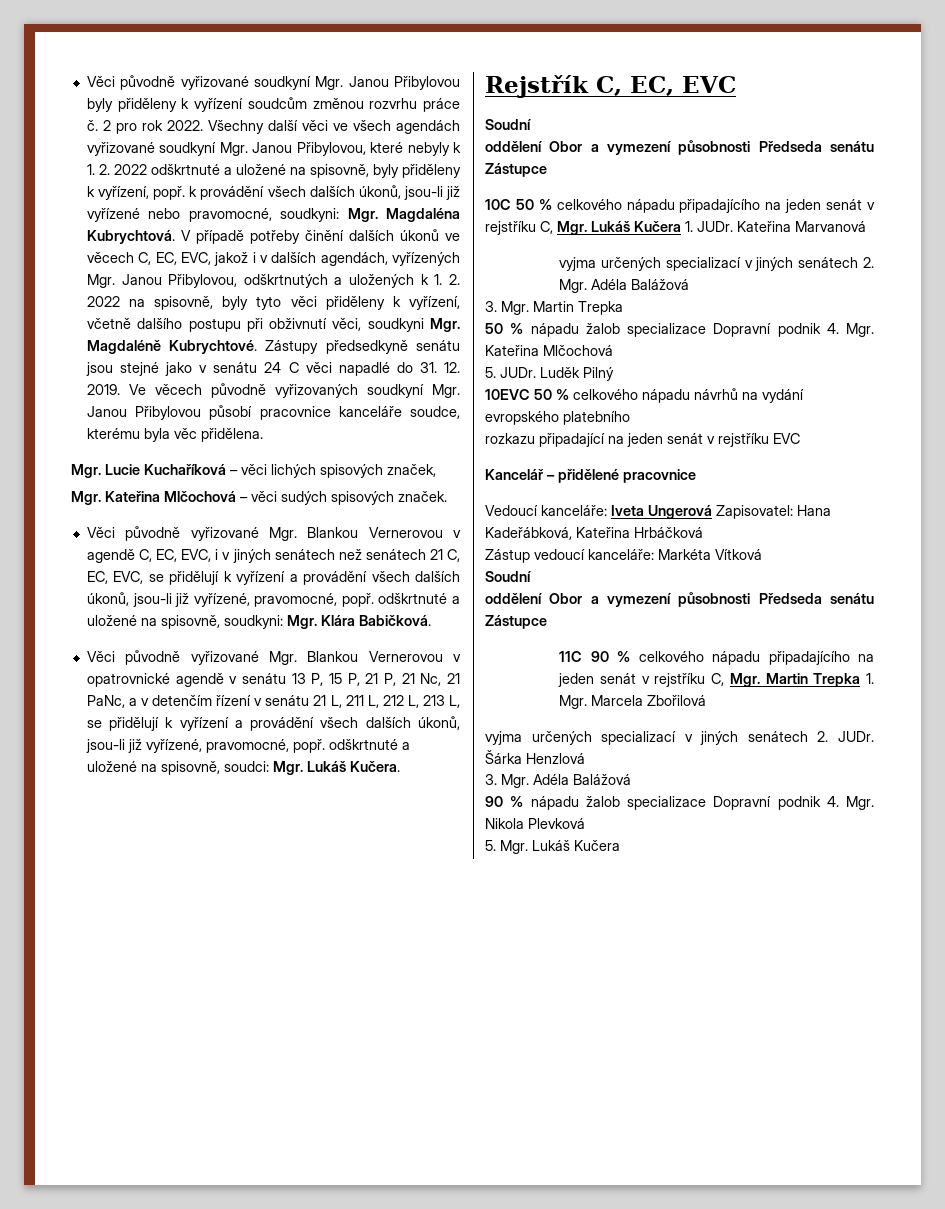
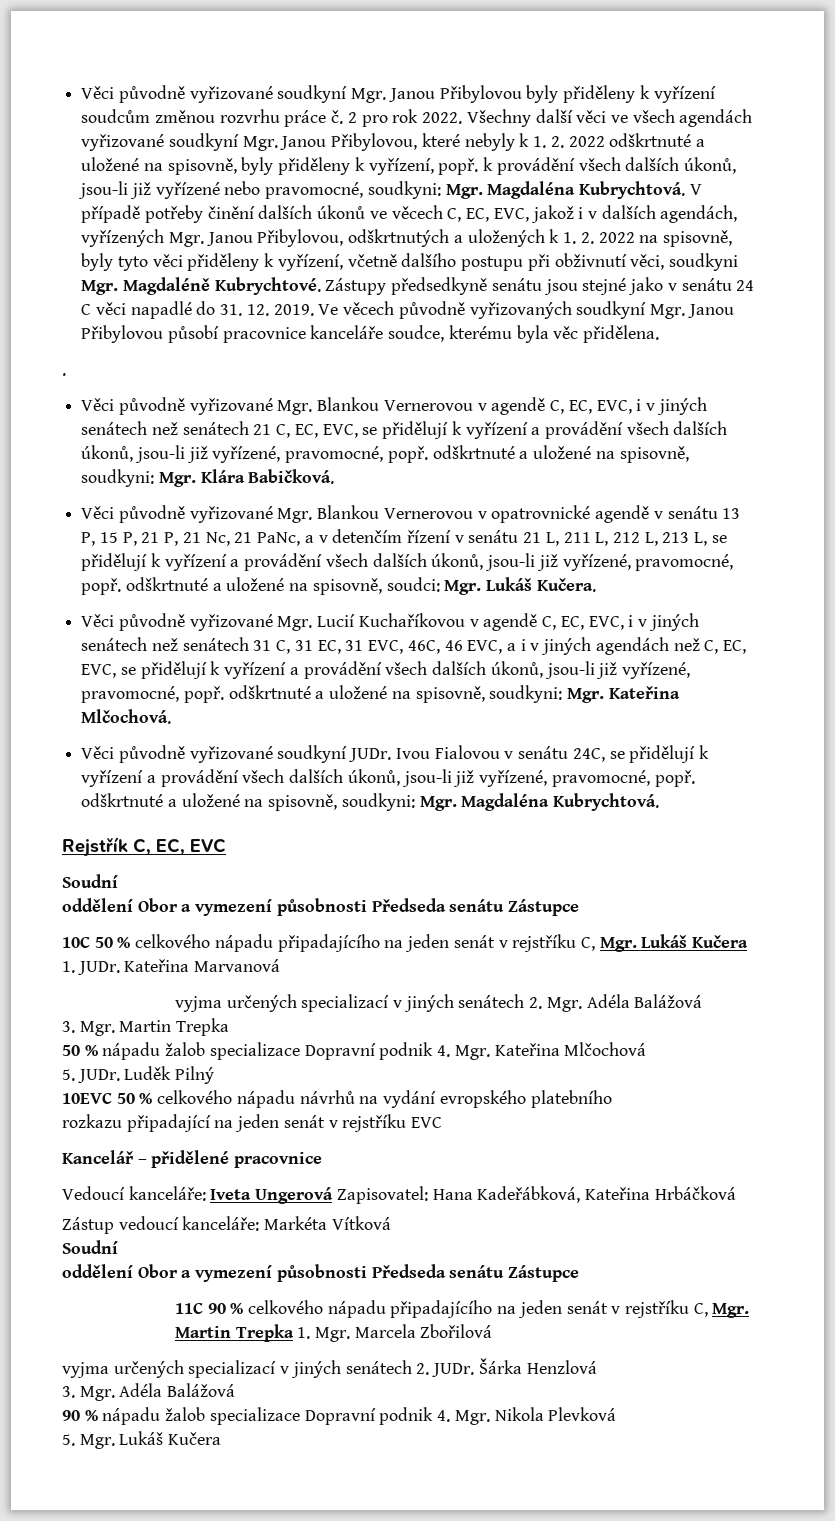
[71,464,436,478] [71,491,447,505] Mgr. Lucie Kuchaříková – věci lichých spisových značek, // Mgr. Kateřina Mlčochová – věci sudých spisových značek. -> [62,373,66,376] .
(400, 766) none -> [81,613,699,631] [81,637,747,655] [81,661,690,679] [81,685,680,703] [81,709,172,724] [81,745,709,763] [81,769,695,787] [81,793,660,811] // Věci původně vyřizované Mgr. Lucií Kuchaříkovou v agendě C, EC, EVC, i v jiných senátech než senátech 31 C, 31 EC, 31 EVC, 46C, 46 EVC, a i v jiných agendách než C, EC, EVC, se přidělují k vyřízení a provádění všech dalších úkonů, jsou-li již vyřízené, pravomocné, popř. odškrtnuté a uložené na spisovně, soudkyni: Mgr. Kateřina Mlčochová. // Věci původně vyřizované soudkyní JUDr. Ivou Fialovou v senátu 24C, se přidělují k vyřízení a provádění všech dalších úkonů, jsou-li již vyřízené, pravomocné, popř. odškrtnuté a uložené na spisovně, soudkyni: Mgr. Magdaléna Kubrychtová.

